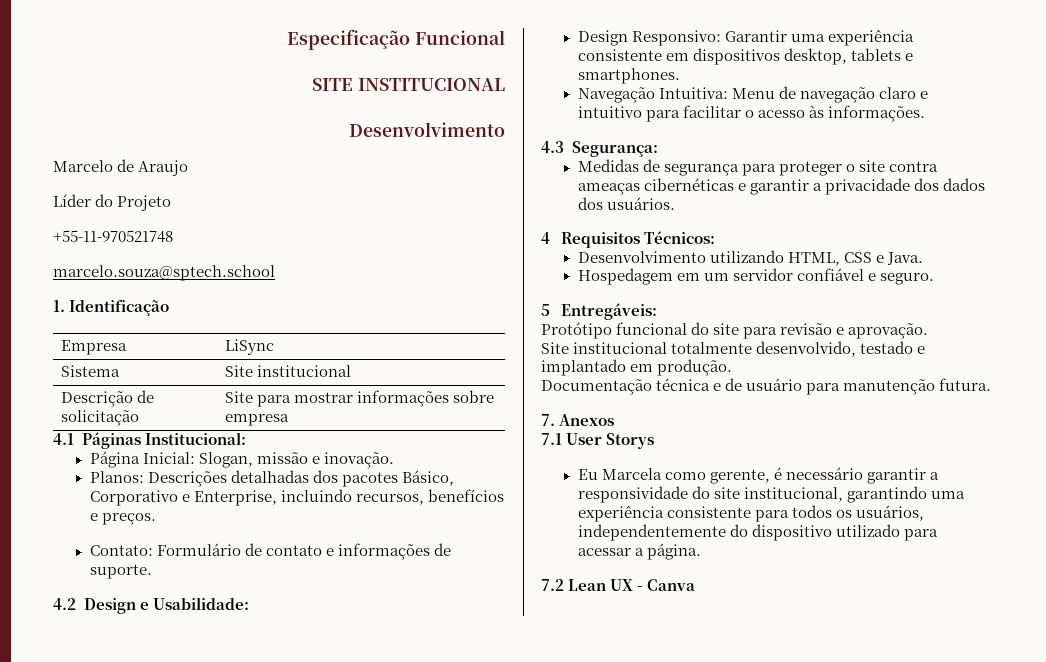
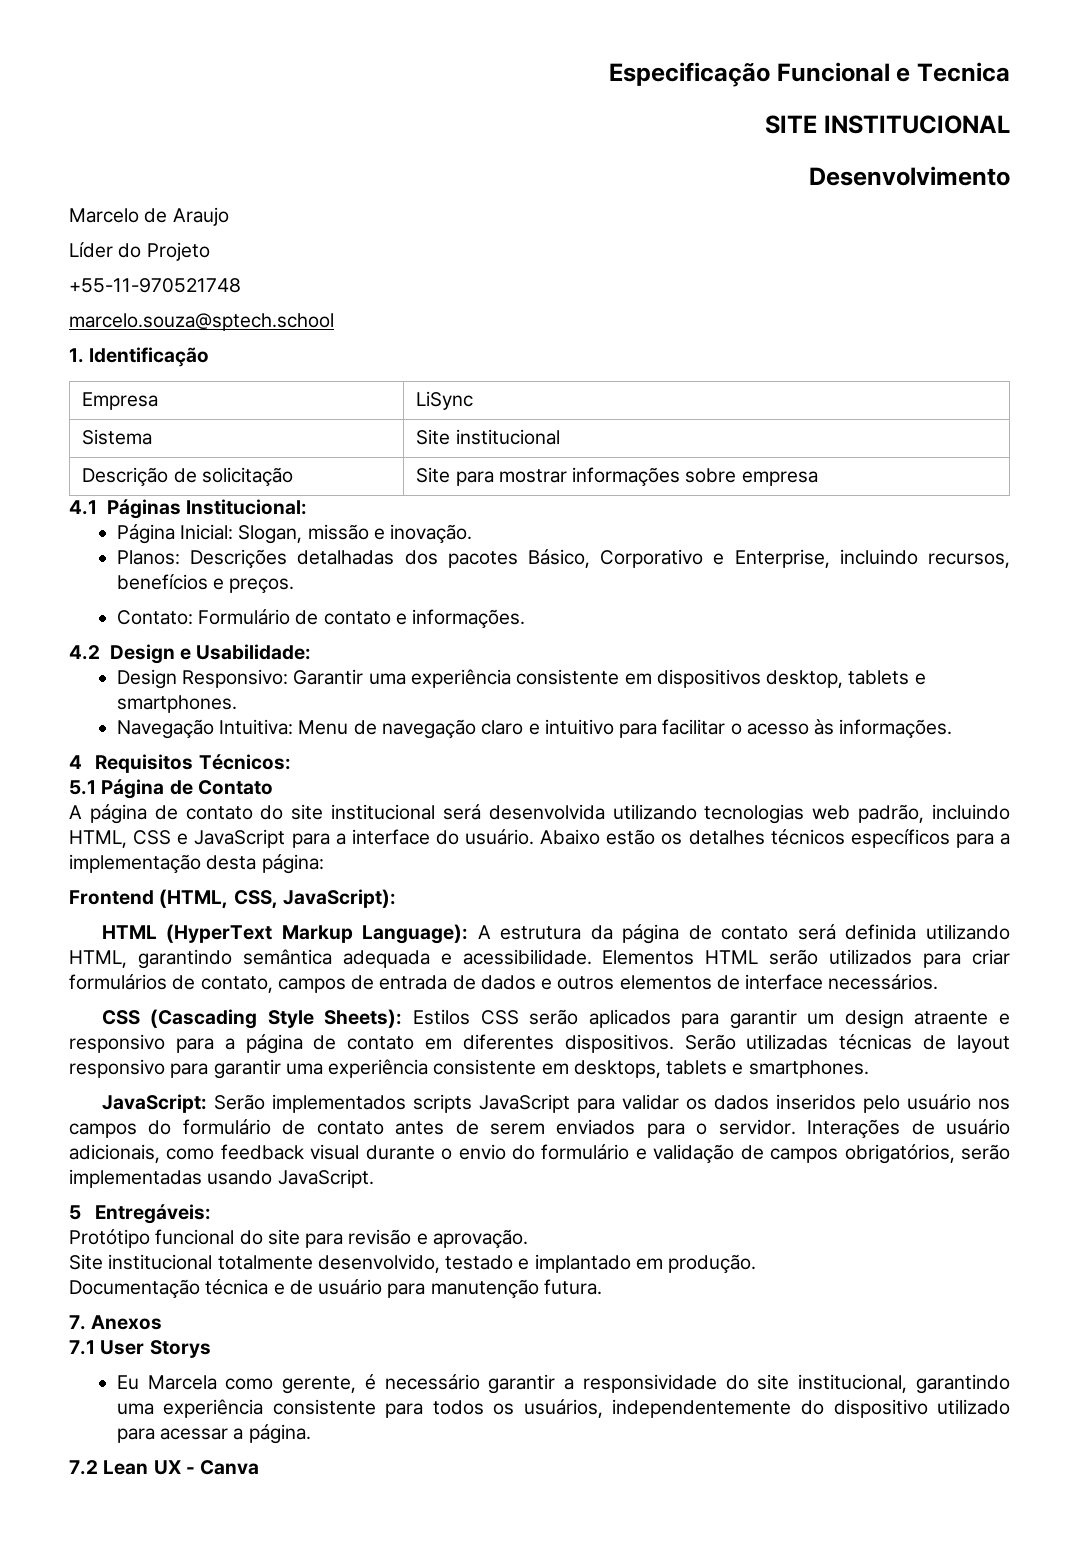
(505, 37) none -> [896,62,1010,82] e Tecnica
[337,543,451,560] [89,564,152,579] informações de suporte. -> [412,609,526,629] informações.
[541,141,658,157] [577,159,938,176] [577,178,985,195] [577,197,675,210] [541,231,716,248] [577,250,923,266] [577,268,934,285] 4.3 Segurança: // Medidas de segurança para proteger o site contra ameaças cibernéticas e garantir a privacidade dos dados dos usuários. // 4 Requisitos Técnicos: // Desenvolvimento utilizando HTML, CSS e Java. // Hospedagem em um servidor confiável e seguro. -> [69,754,291,773] [69,779,273,799] [69,804,1010,824] [69,829,1010,848] [69,854,324,874] [69,889,396,909] [101,924,1010,944] [69,949,1010,969] [69,974,939,993] [101,1009,1010,1029] [69,1034,1010,1054] [69,1059,869,1079] [101,1094,1010,1113] [69,1119,1011,1139] [69,1144,1011,1164] [69,1169,374,1188] 4 Requisitos Técnicos: // 5.1 Página de Contato // A página de contato do site institucional será desenvolvida utilizando tecnologias web padrão, incluindo HTML, CSS e JavaScript para a interface do usuário. Abaixo estão os detalhes técnicos específicos para a implementação desta página: // Frontend (HTML, CSS, JavaScript): // HTML (HyperText Markup Language): A estrutura da página de contato será definida utilizando HTML, garantindo semântica adequada e acessibilidade. Elementos HTML serão utilizados para criar formulários de contato, campos de entrada de dados e outros elementos de interface necessários. // CSS (Cascading Style Sheets): Estilos CSS serão aplicados para garantir um design atraente e responsivo para a página de contato em diferentes dispositivos. Serão utilizadas técnicas de layout responsivo para garantir uma experiência consistente em desktops, tablets e smartphones. // JavaScript: Serão implementados scripts JavaScript para validar os dados inseridos pelo usuário nos campos do formulário de contato antes de serem enviados para o servidor. Interações de usuário adicionais, como feedback visual durante o envio do formulário e validação de campos obrigatórios, serão implementadas usando JavaScript.

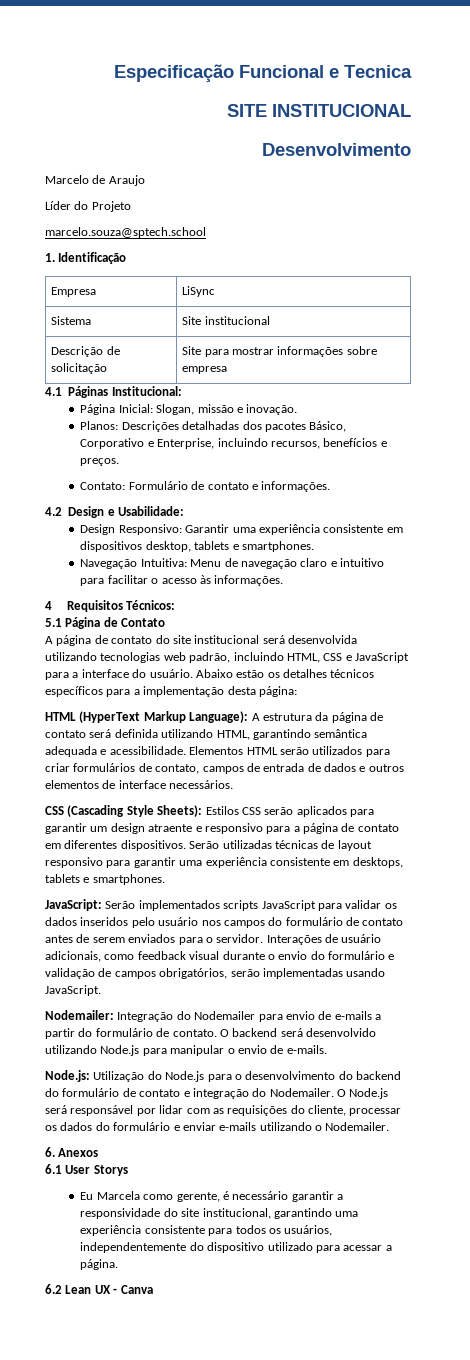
[69,278,241,293] // +55-11-970521748 -> (131, 206) none
[69,889,396,909] // Frontend (HTML, CSS, JavaScript): -> (297, 691) none
[69,1204,212,1224] [69,1229,528,1249] [69,1254,757,1274] [69,1279,602,1299] [69,1315,86,1330] 5 Entregáveis: // Protótipo funcional do site para revisão e aprovação. // Site institucional totalmente desenvolvido, testado e implantado em produção. // Documentação técnica e de usuário para manutenção futura. // 7. -> [45,1010,381,1022] [45,1028,376,1039] [45,1045,327,1056] [45,1070,401,1082] [45,1088,389,1099] [45,1105,402,1116] [45,1122,390,1131] [45,1147,55,1157] Nodemailer: Integração do Nodemailer para envio de e-mails a partir do formulário de contato. O backend será desenvolvido utilizando Node.js para manipular o envio de e-mails. // Node.js: Utilização do Node.js para o desenvolvimento do backend do formulário de contato e integração do Nodemailer. O Node.js será responsável por lidar com as requisições do cliente, processar os dados do formulário e enviar e-mails utilizando o Nodemailer. // 6.
[69,1340,95,1355] 7.1 -> [45,1164,62,1174] 6.1
[69,1460,98,1475] 7.2 -> [45,1284,62,1294] 6.2

